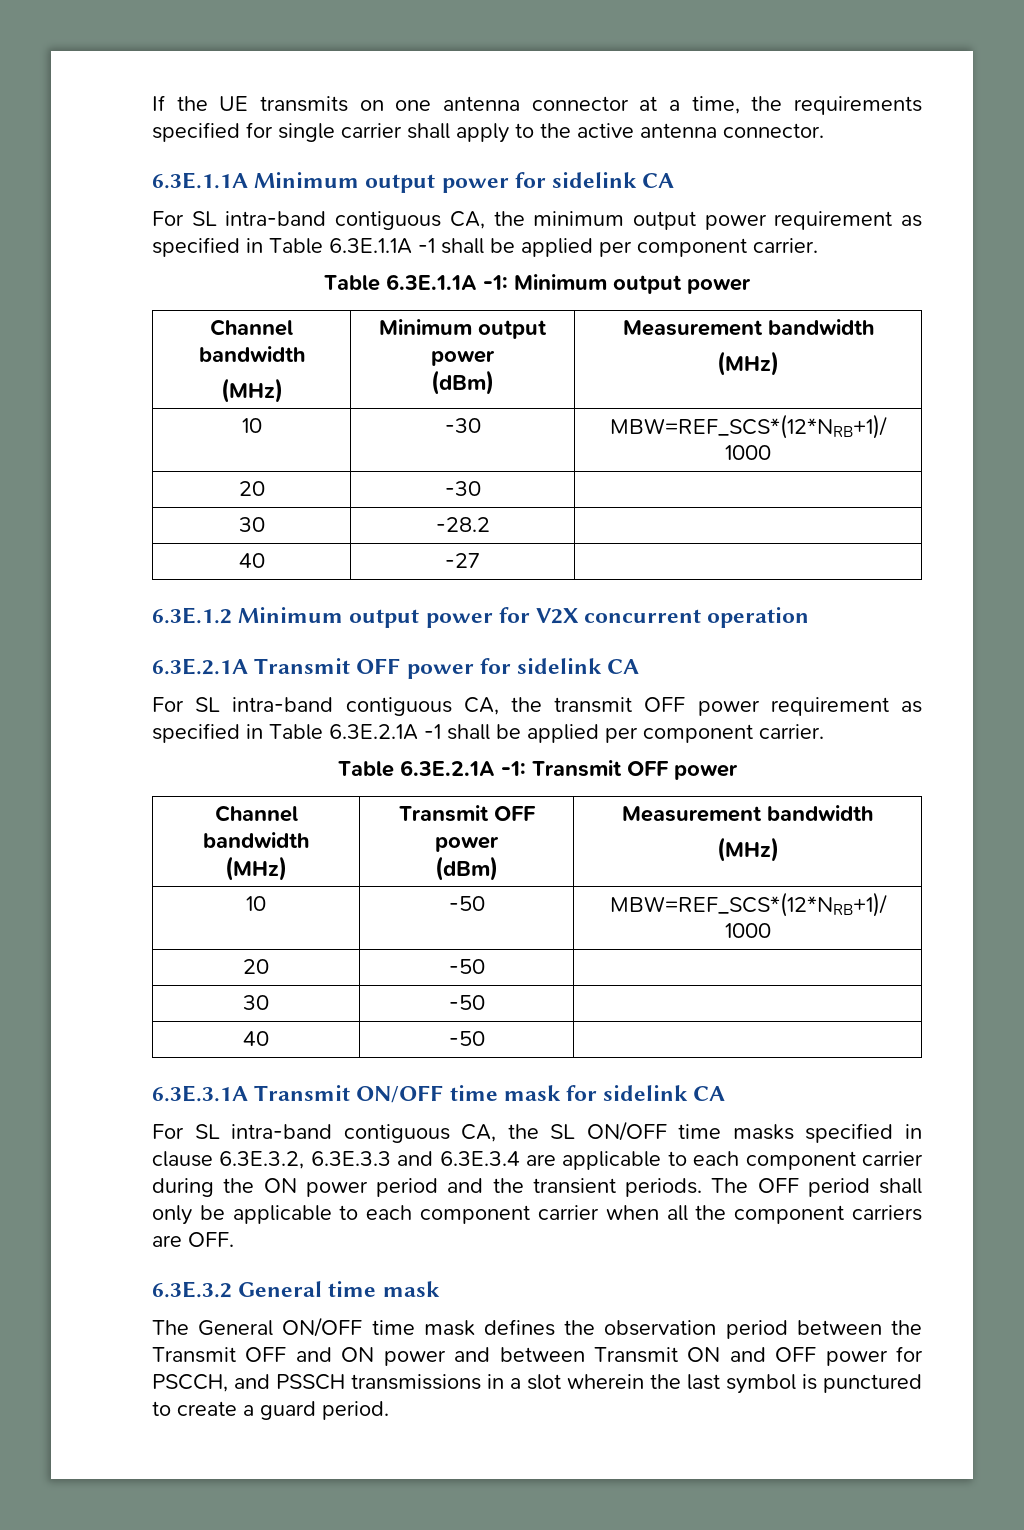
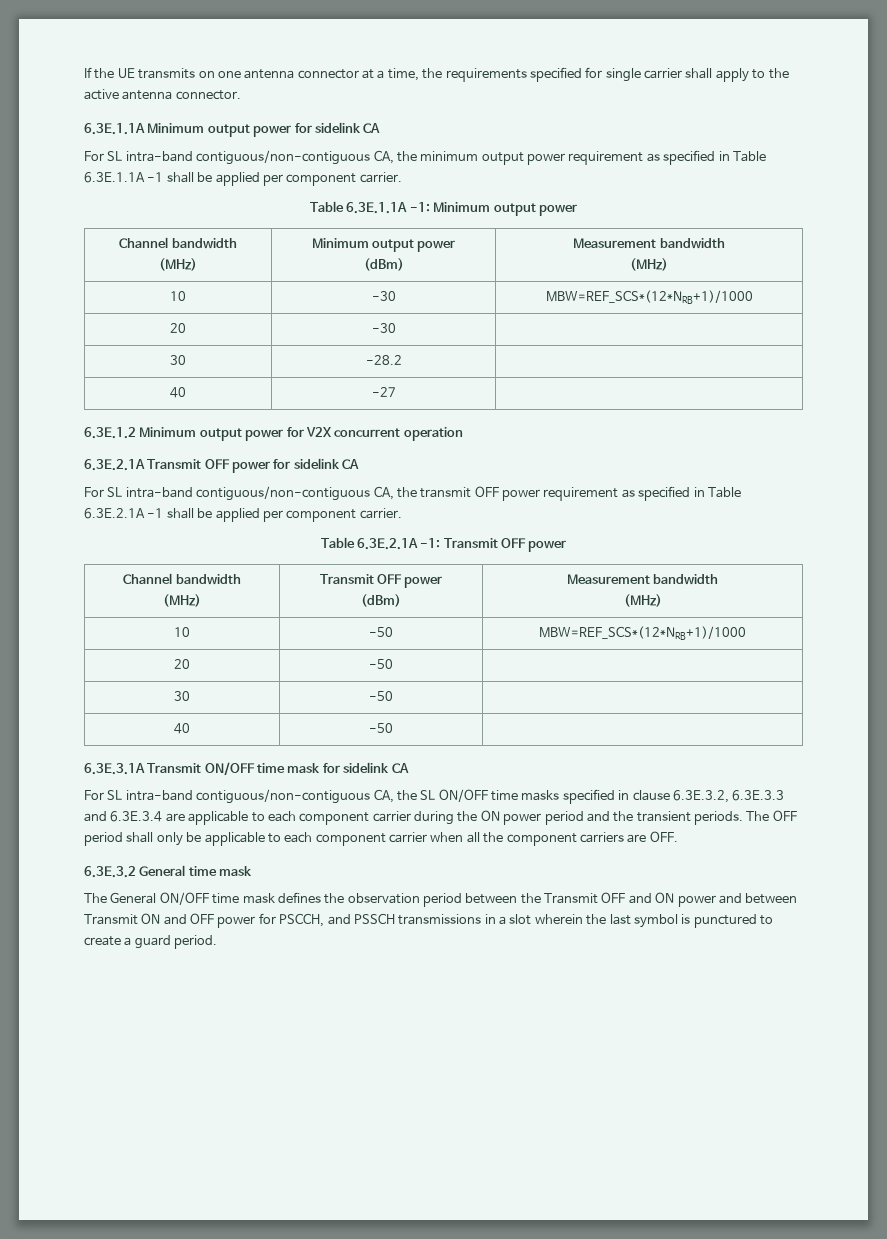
[335,211,442,230] contiguous -> [196,150,371,165] contiguous/non-contiguous
[345,697,452,716] contiguous -> [196,486,371,501] contiguous/non-contiguous
[343,1124,450,1143] contiguous -> [196,789,371,804] contiguous/non-contiguous

